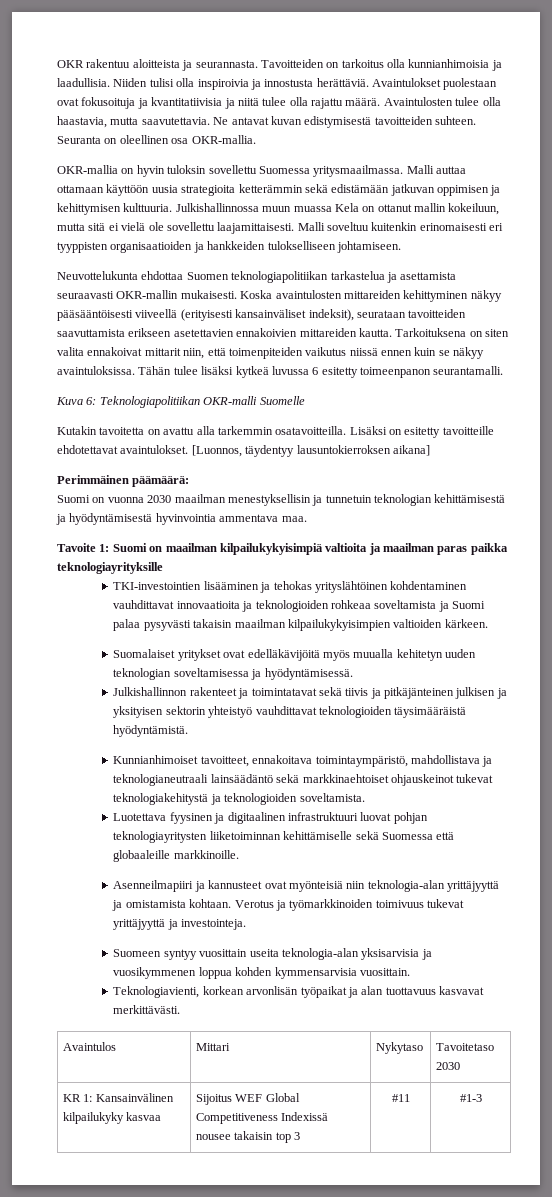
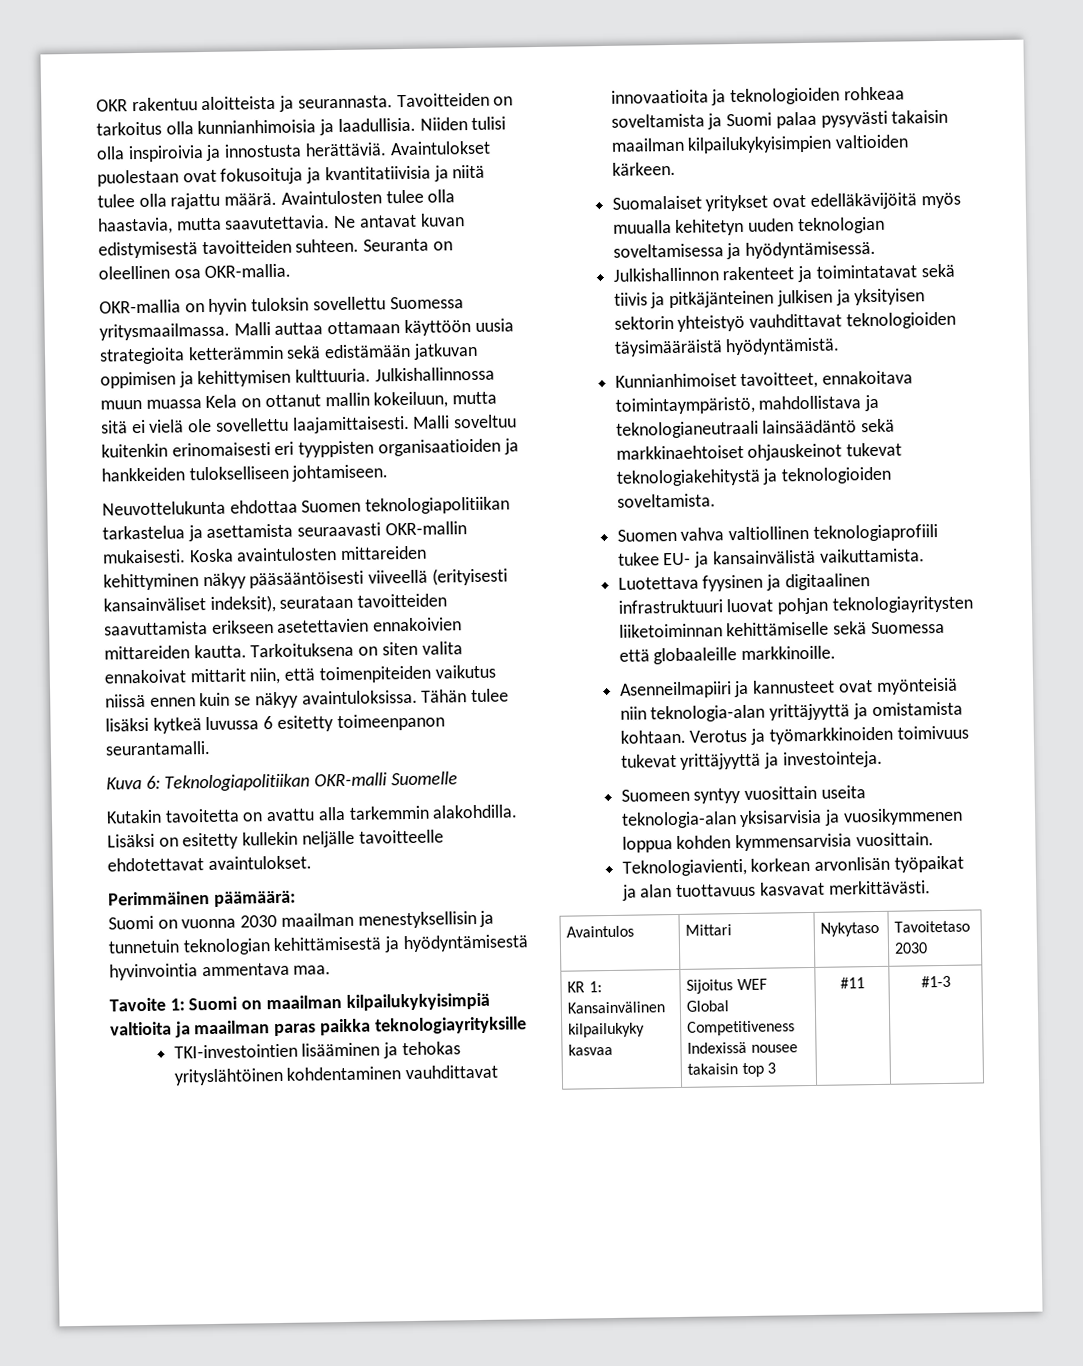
[275,426,347,435] osatavoitteilla. -> [432,804,519,819] alakohdilla.
[442,426,494,435] tavoitteille -> [242,829,444,848] kullekin neljälle tavoitteelle
[191,445,430,457] [Luonnos, täydentyy lausuntokierroksen aikana] -> (312, 863) none
(365, 797) none -> [616,524,938,542] [617,548,925,568] // Suomen vahva valtiollinen teknologiaprofiili tukee EU- ja kansainvälistä vaikuttamista.

